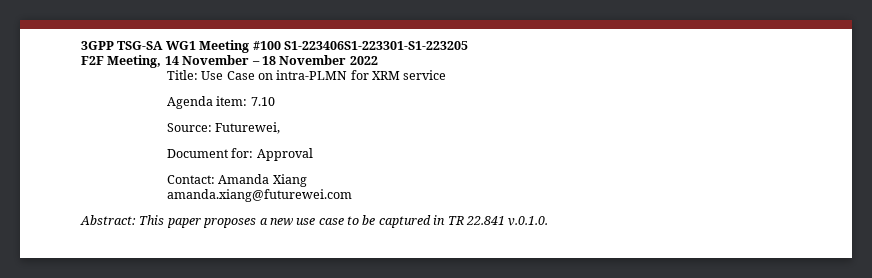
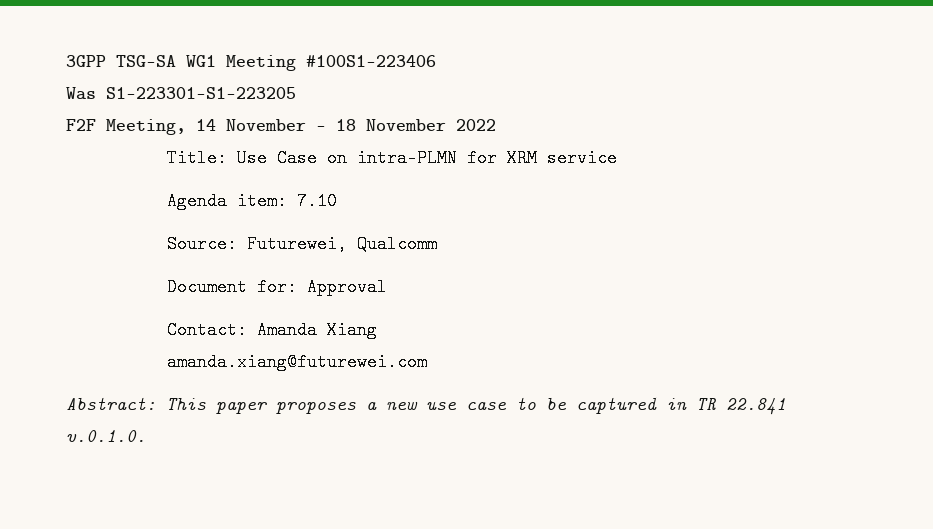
[252,41,468,50] #100 S1-223406S1-223301-S1-223205 -> [306,55,436,67] [66,87,296,100] #100S1-223406 // Was S1-223301-S1-223205
(281, 128) none -> [356,235,437,253] Qualcomm

